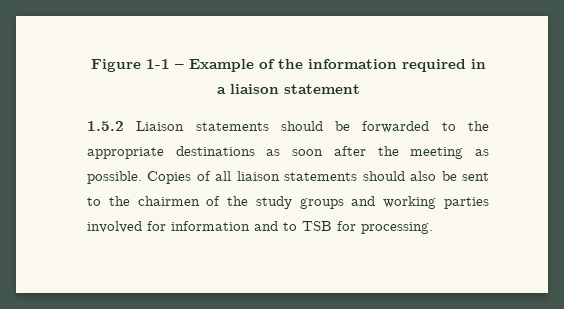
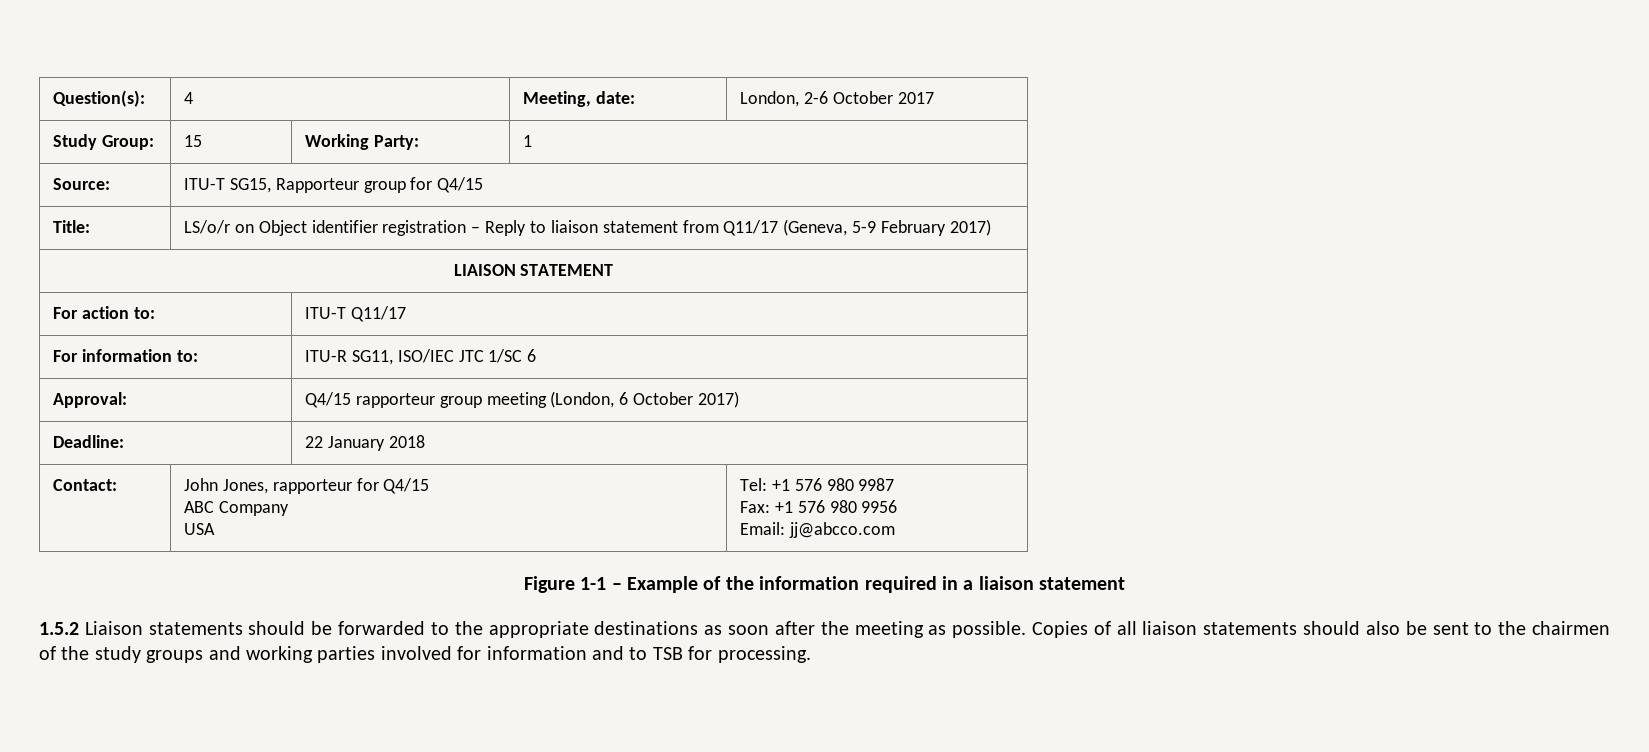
(90, 65) none -> [52,90,145,107] [183,92,193,104] [522,91,635,107] [739,91,934,107] [52,134,154,150] [183,135,202,147] [304,134,419,150] [522,135,532,147] [52,178,110,190] [183,177,484,193] [52,220,90,233] [183,219,991,236] [453,264,614,276] [52,306,155,319] [304,306,406,322] [52,349,198,362] [304,349,537,365] [52,392,127,408] [304,391,739,408] [52,435,124,448] [304,435,425,451] [52,479,117,491] [183,478,430,494] [183,501,289,516] [183,523,215,535] [739,478,895,491] [739,500,898,513] [739,522,895,538] Question(s): | 4 | Meeting, date: | London, 2-6 October 2017 // Study Group: | 15 | Working Party: | 1 // Source: | ITU-T SG15, Rapporteur group for Q4/15 // Title: | LS/o/r on Object identifier registration – Reply to liaison statement from Q11/17 (Geneva, 5-9 February 2017) // LIAISON STATEMENT // For action to: | ITU-T Q11/17 // For information to: | ITU-R SG11, ISO/IEC JTC 1/SC 6 // Approval: | Q4/15 rapporteur group meeting (London, 6 October 2017) // Deadline: | 22 January 2018 // Contact: | John Jones, rapporteur for Q4/15 // ABC Company // USA | Tel: +1 576 980 9987 // Fax: +1 576 980 9956 // Email: jj@abcco.com //

